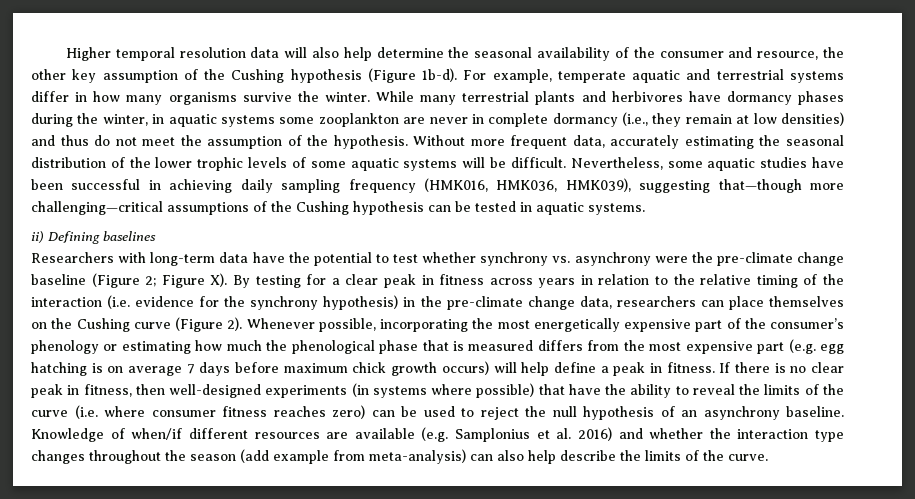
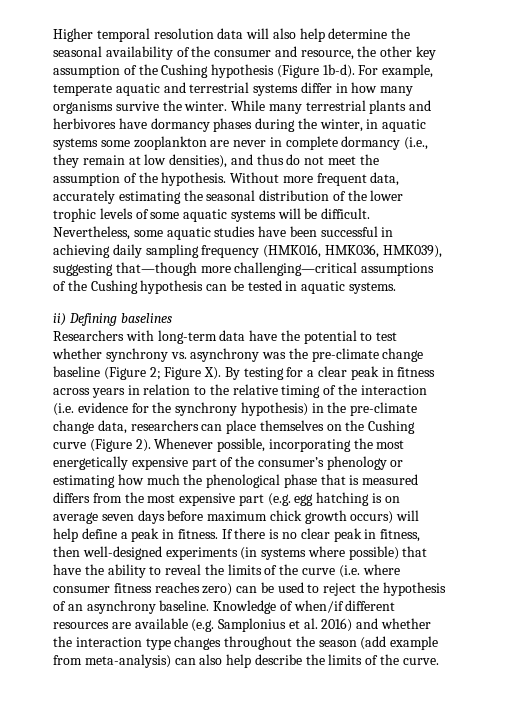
[781,112,845,126] densities) -> [169,154,228,168] densities),
[654,256,688,263] were -> [262,352,287,359] was
[186,364,195,374] 7 -> [101,514,134,521] seven
[552,406,577,417] null -> (380, 587) none

